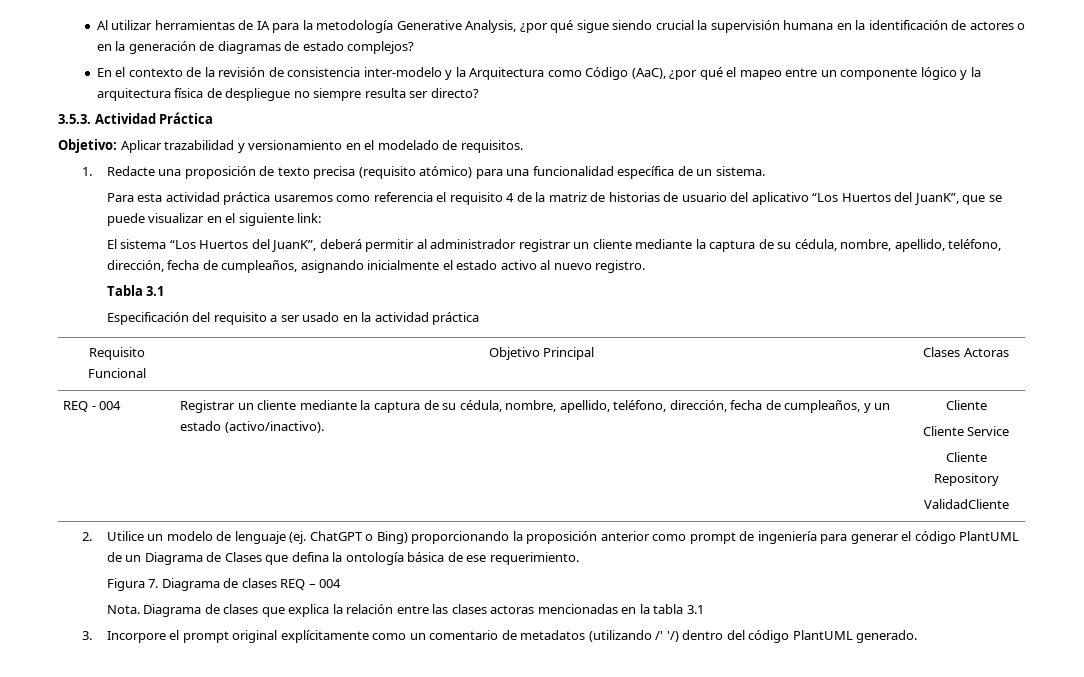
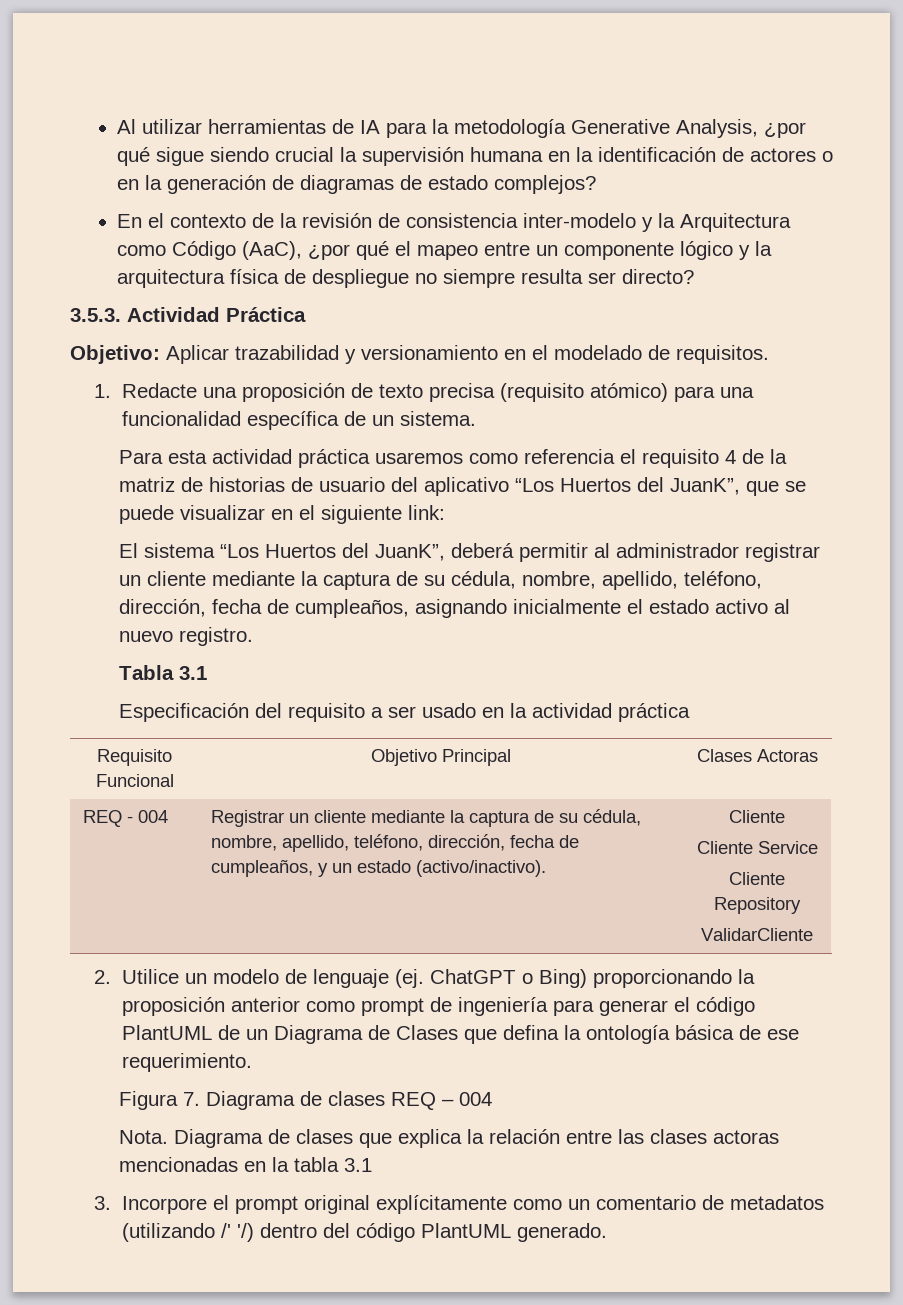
[923,499,1009,509] ValidadCliente -> [701,928,813,941] ValidarCliente

